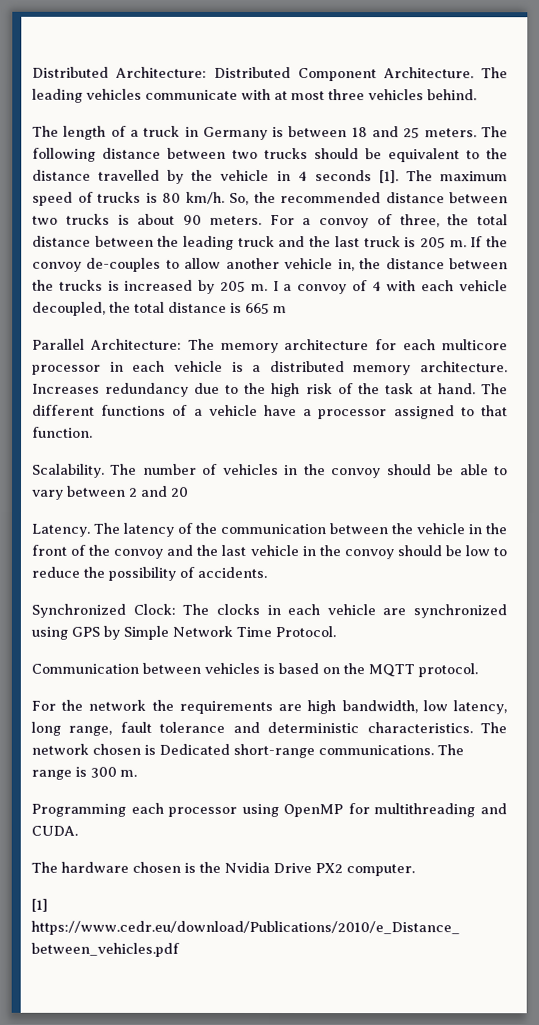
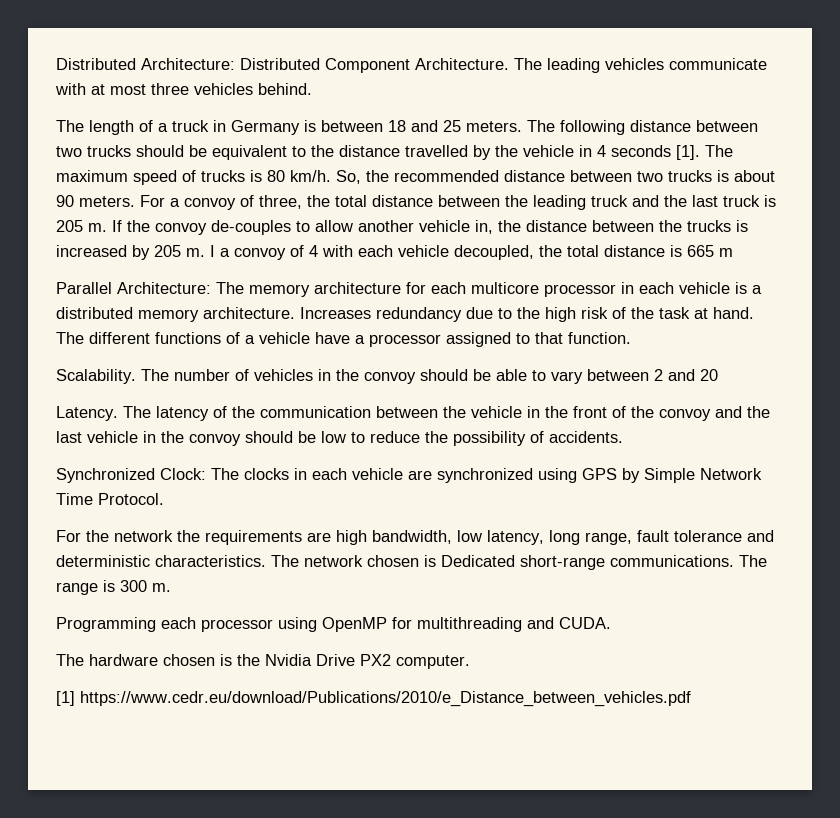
[31,662,478,678] // Communication between vehicles is based on the MQTT protocol. -> (164, 499) none

